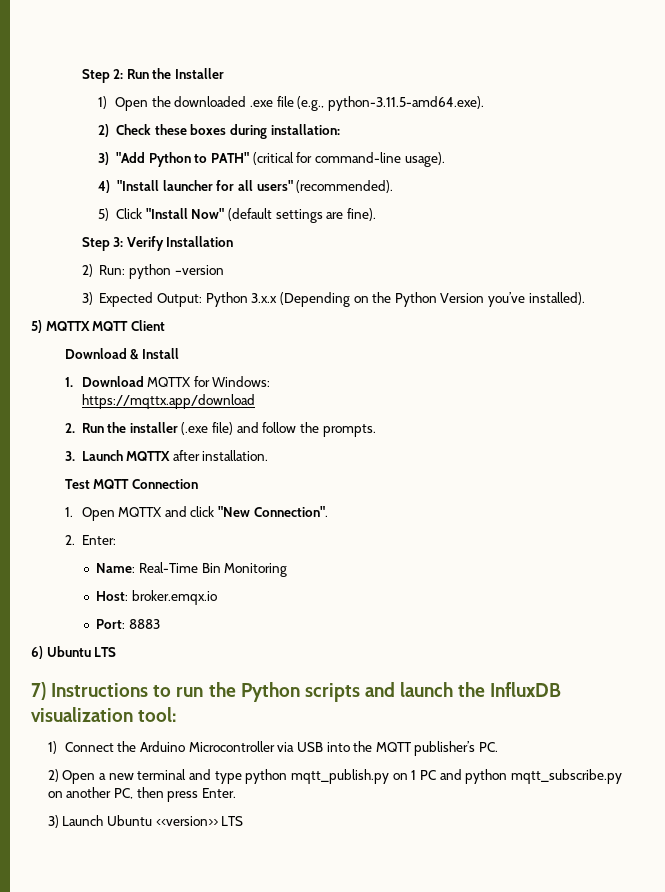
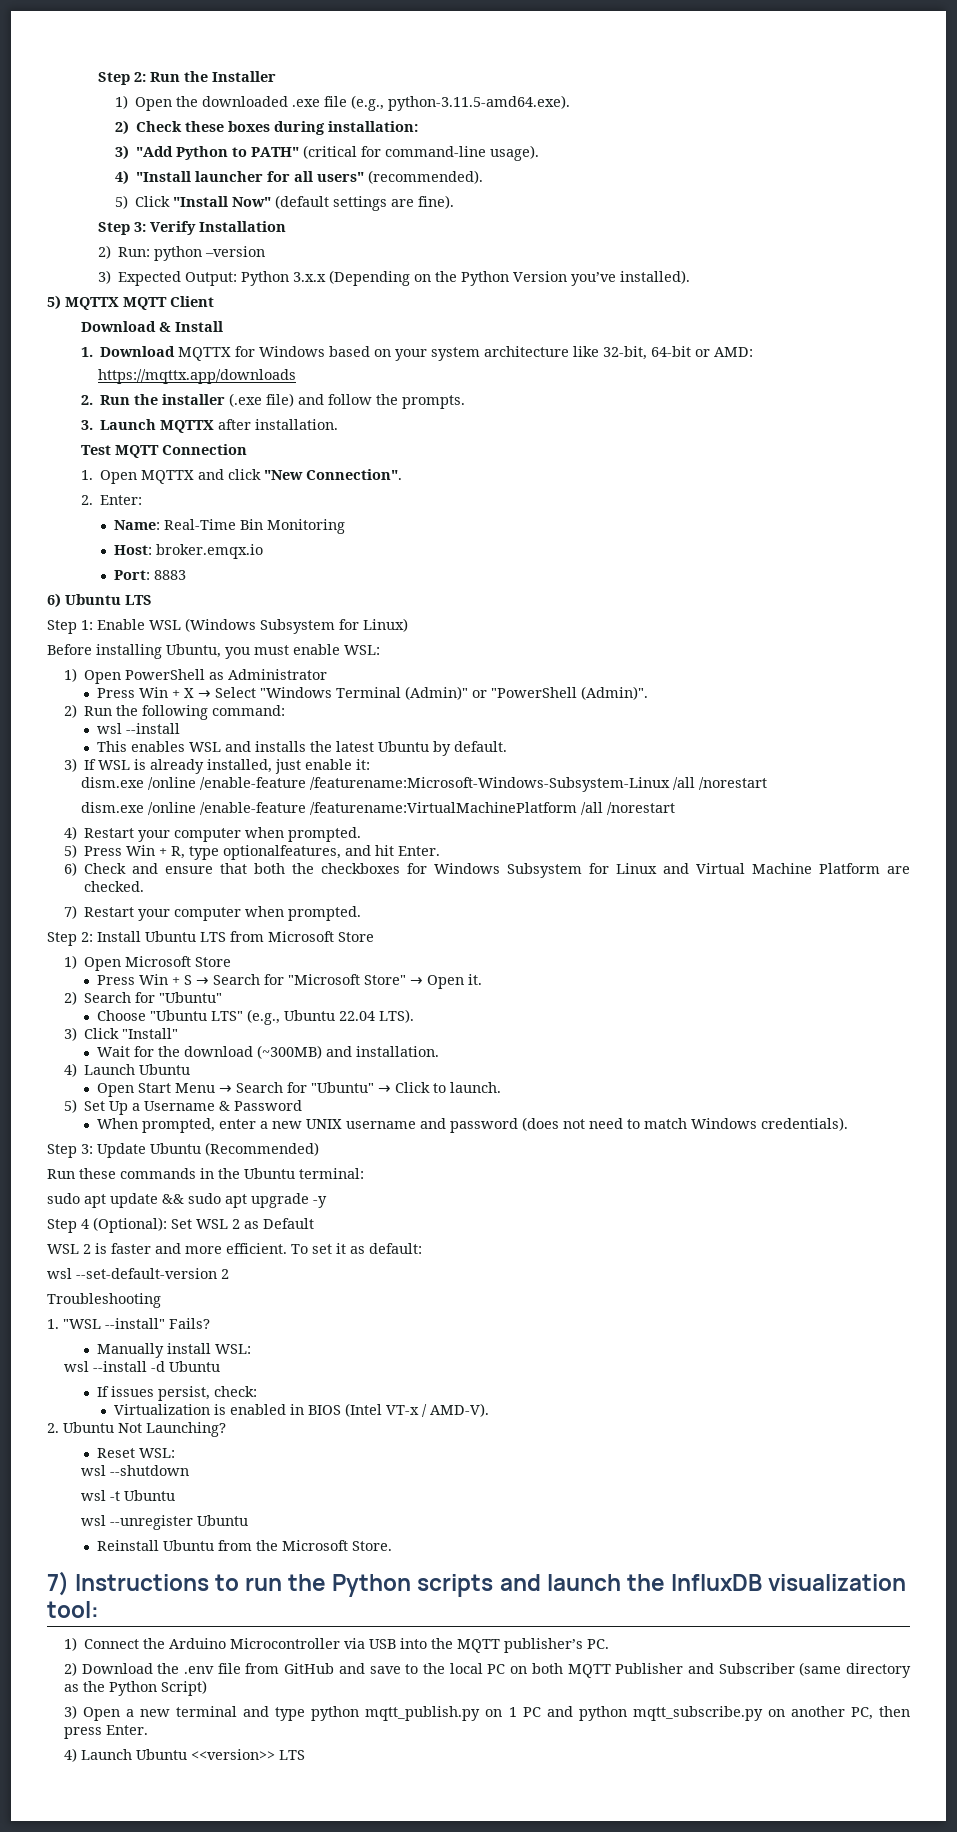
[212,376,271,387] [81,394,255,409] Windows: // https://mqttx.app/download -> [259,346,754,361] [97,369,296,384] Windows based on your system architecture like 32-bit, 64-bit or AMD: // https://mqttx.app/downloads
(117, 652) none -> [47,618,408,634] [47,644,380,659] [63,668,328,684] [96,686,648,700] [63,704,286,720] [96,723,180,734] [96,741,507,756] [63,758,371,774] [80,777,767,792] [80,802,675,815] [63,826,362,842] [63,844,441,860] [63,862,910,878] [84,881,145,892] [63,905,362,921] [47,931,374,946] [63,955,232,971] [96,974,482,989] [63,991,223,1005] [96,1009,414,1025] [63,1027,179,1041] [96,1045,439,1059] [63,1063,191,1077] [96,1082,501,1097] [63,1099,303,1115] [96,1117,848,1133] [47,1142,319,1158] [47,1168,364,1179] [47,1193,327,1208] [47,1217,314,1233] [47,1243,422,1254] [47,1268,229,1279] [47,1293,161,1308] [47,1318,210,1329] [96,1343,251,1358] [63,1361,220,1372] [96,1386,257,1401] [113,1403,489,1417] [47,1422,226,1437] [96,1448,175,1458] [80,1465,189,1476] [80,1490,175,1501] [80,1515,248,1530] [96,1540,392,1551] // Step 1: Enable WSL (Windows Subsystem for Linux) // Before installing Ubuntu, you must enable WSL: // 1) Open PowerShell as Administrator // Press Win + X → Select "Windows Terminal (Admin)" or "PowerShell (Admin)". // 2) Run the following command: // wsl --install // This enables WSL and installs the latest Ubuntu by default. // 3) If WSL is already installed, just enable it: // dism.exe /online /enable-feature /featurename:Microsoft-Windows-Subsystem-Linux /all /norestart // dism.exe /online /enable-feature /featurename:VirtualMachinePlatform /all /norestart // 4) Restart your computer when prompted. // 5) Press Win + R, type optionalfeatures, and hit Enter. // 6) Check and ensure that both the checkboxes for Windows Subsystem for Linux and Virtual Machine Platform are checked. // 7) Restart your computer when prompted. // Step 2: Install Ubuntu LTS from Microsoft Store // 1) Open Microsoft Store // Press Win + S → Search for "Microsoft Store" → Open it. // 2) Search for "Ubuntu" // Choose "Ubuntu LTS" (e.g., Ubuntu 22.04 LTS). // 3) Click "Install" // Wait for the download (~300MB) and installation. // 4) Launch Ubuntu // Open Start Menu → Search for "Ubuntu" → Click to launch. // 5) Set Up a Username & Password // When prompted, enter a new UNIX username and password (does not need to match Windows credentials). // Step 3: Update Ubuntu (Recommended) // Run these commands in the Ubuntu terminal: // sudo apt update && sudo apt upgrade -y // Step 4 (Optional): Set WSL 2 as Default // WSL 2 is faster and more efficient. To set it as default: // wsl --set-default-version 2 // Troubleshooting // 1. "WSL --install" Fails? // Manually install WSL: // wsl --install -d Ubuntu // If issues persist, check: // Virtualization is enabled in BIOS (Intel VT-x / AMD-V). // 2. Ubuntu Not Launching? // Reset WSL: // wsl --shutdown // wsl -t Ubuntu // wsl --unregister Ubuntu // Reinstall Ubuntu from the Microsoft Store.
(59, 775) none -> [81,1662,911,1678] [63,1680,207,1696] [63,1705,77,1719] Download the .env file from GitHub and save to the local PC on both MQTT Publisher and Subscriber (same directory as the Python Script) // 3)
[47,815,59,828] 3) -> [63,1748,77,1762] 4)

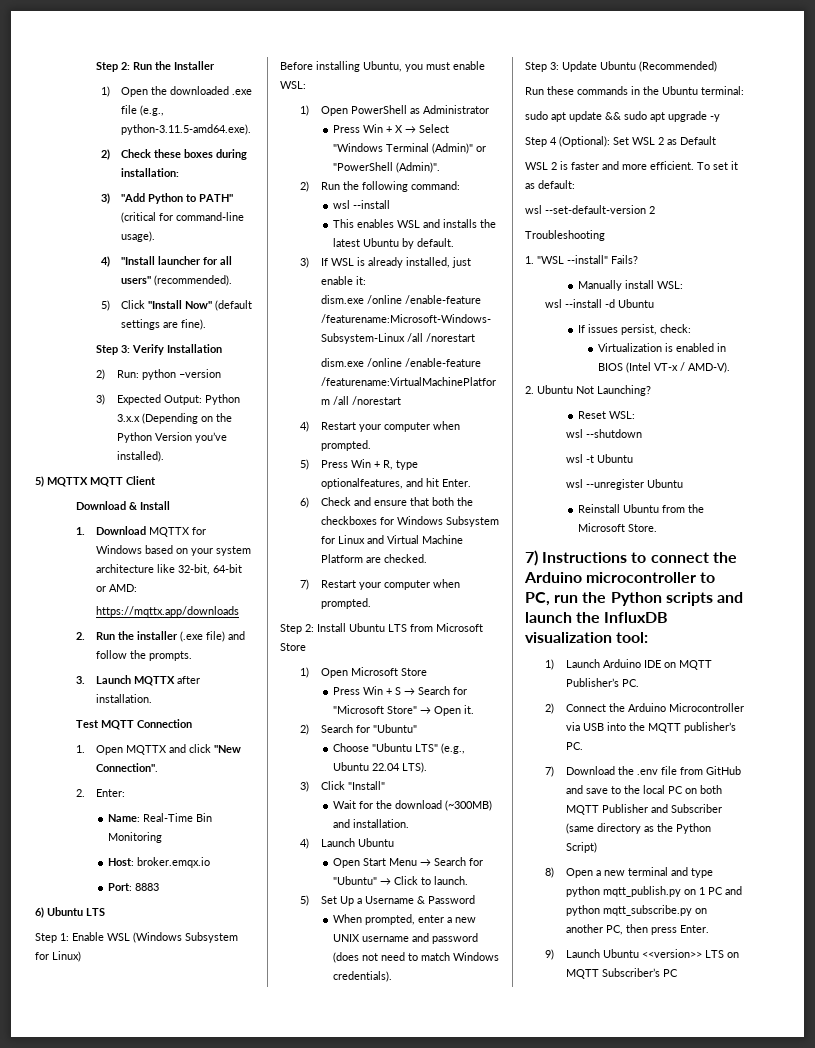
(240, 1582) none -> [650,552,737,563] [524,572,716,583] [525,592,550,606] connect the Arduino microcontroller to PC,
(77, 1644) none -> [565,659,712,670] [565,678,639,687] [545,703,555,714] Launch Arduino IDE on MQTT Publisher’s PC. // 2)
[63,1662,77,1676] 2) -> [545,766,555,777] 7)
[63,1705,77,1719] 3) -> [545,867,555,878] 8)
[63,1748,77,1762] 4) -> [545,949,555,960] 9)
(305, 1755) none -> [726,952,739,958] [565,968,678,979] on MQTT Subscriber’s PC

